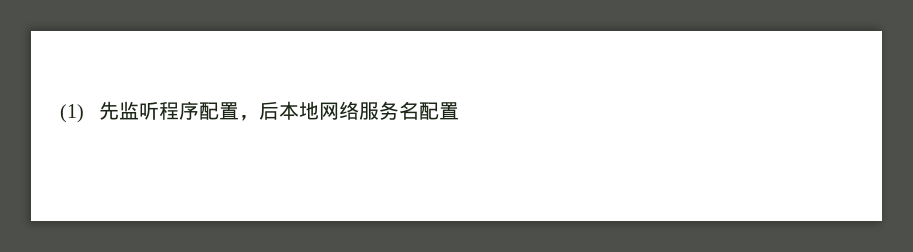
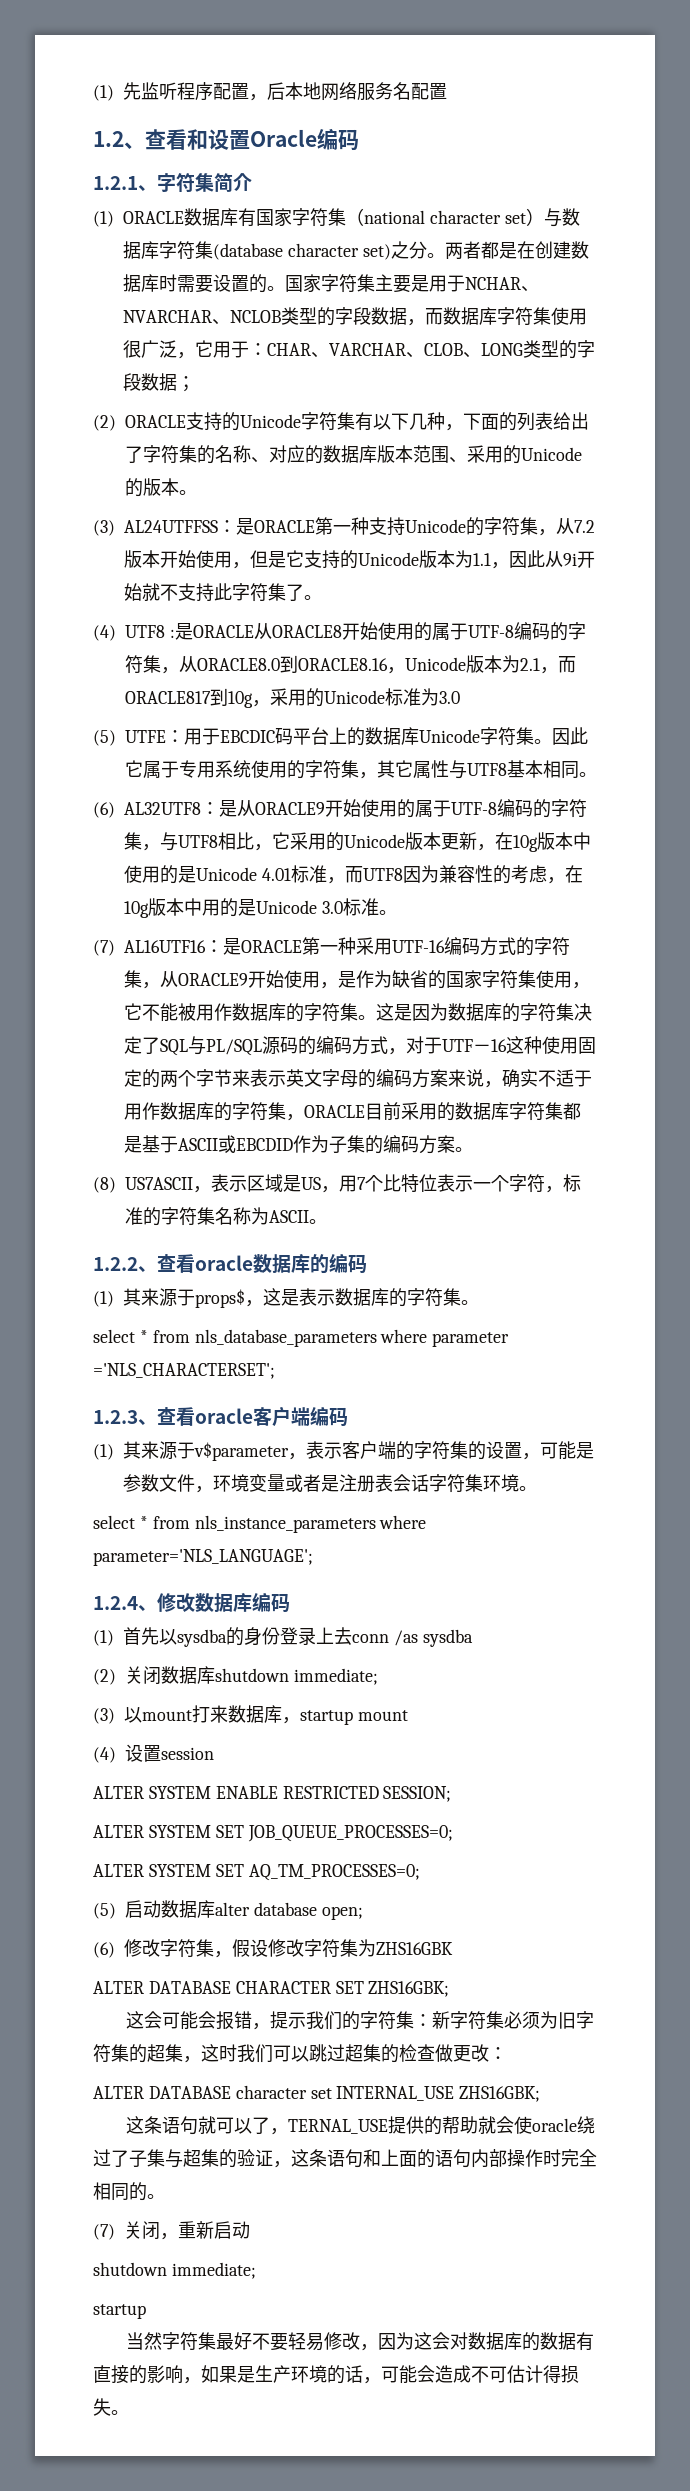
(459, 111) none -> [93,128,359,151] [93,173,252,192] [93,208,580,227] [123,241,589,260] [123,274,539,293] [123,307,587,326] [123,340,595,359] [123,373,195,392] [93,412,589,431] [125,445,582,464] [125,478,197,497] [93,517,595,536] [124,550,595,569] [124,583,322,602] [93,622,586,641] [125,655,576,674] [125,688,460,708] [93,727,588,746] [125,760,597,779] [93,799,587,818] [124,832,591,852] [124,865,583,884] [124,898,397,918] [93,937,570,956] [124,970,590,989] [124,1003,592,1022] [124,1036,596,1056] [124,1069,592,1088] [124,1102,581,1121] [124,1135,473,1154] [93,1174,581,1193] [125,1207,327,1226] [93,1253,367,1274] [93,1288,479,1308] [93,1329,510,1347] [93,1363,275,1379] [93,1406,348,1427] [93,1441,594,1461] [123,1474,537,1493] [93,1515,427,1533] [93,1549,313,1566] [93,1592,290,1612] [93,1627,473,1647] [93,1666,378,1685] [93,1705,408,1725] [93,1744,214,1763] [93,1786,452,1802] [93,1825,453,1842] [93,1864,420,1881] [93,1900,363,1920] [93,1939,453,1958] [93,1981,450,1997] [125,2011,594,2030] [93,2044,507,2063] [93,2085,541,2102] [125,2116,595,2135] [93,2149,597,2168] [93,2182,165,2201] [93,2221,250,2240] [93,2262,256,2279] [93,2304,146,2319] [125,2332,594,2351] [93,2365,579,2384] [93,2398,129,2416] // 1.2、查看和设置Oracle编码 // 1.2.1、字符集简介 // (1) ORACLE数据库有国家字符集（national character set）与数据库字符集(database character set)之分。两者都是在创建数据库时需要设置的。国家字符集主要是用于NCHAR、NVARCHAR、NCLOB类型的字段数据，而数据库字符集使用很广泛，它用于：CHAR、VARCHAR、CLOB、LONG类型的字段数据； // (2) ORACLE支持的Unicode字符集有以下几种，下面的列表给出了字符集的名称、对应的数据库版本范围、采用的Unicode的版本。 // (3) AL24UTFFSS：是ORACLE第一种支持Unicode的字符集，从7.2版本开始使用，但是它支持的Unicode版本为1.1，因此从9i开始就不支持此字符集了。 // (4) UTF8 :是ORACLE从ORACLE8开始使用的属于UTF-8编码的字符集，从ORACLE8.0到ORACLE8.16，Unicode版本为2.1，而ORACLE817到10g，采用的Unicode标准为3.0 // (5) UTFE：用于EBCDIC码平台上的数据库Unicode字符集。因此它属于专用系统使用的字符集，其它属性与UTF8基本相同。 // (6) AL32UTF8：是从ORACLE9开始使用的属于UTF-8编码的字符集，与UTF8相比，它采用的Unicode版本更新，在10g版本中使用的是Unicode 4.01标准，而UTF8因为兼容性的考虑，在10g版本中用的是Unicode 3.0标准。 // (7) AL16UTF16：是ORACLE第一种采用UTF-16编码方式的字符集，从ORACLE9开始使用，是作为缺省的国家字符集使用，它不能被用作数据库的字符集。这是因为数据库的字符集决定了SQL与PL/SQL源码的编码方式，对于UTF－16这种使用固定的两个字节来表示英文字母的编码方案来说，确实不适于用作数据库的字符集，ORACLE目前采用的数据库字符集都是基于ASCII或EBCDID作为子集的编码方案。 // (8) US7ASCII，表示区域是US，用7个比特位表示一个字符，标准的字符集名称为ASCII。 // 1.2.2、查看oracle数据库的编码 // (1)其来源于props$，这是表示数据库的字符集。 // select * from nls_database_parameters where parameter ='NLS_CHARACTERSET'; // 1.2.3、查看oracle客户端编码 // (1)其来源于v$parameter，表示客户端的字符集的设置，可能是参数文件，环境变量或者是注册表会话字符集环境。 // select * from nls_instance_parameters where parameter='NLS_LANGUAGE'; // 1.2.4、修改数据库编码 // (1)首先以sysdba的身份登录上去conn /as sysdba // (2)关闭数据库shutdown immediate; // (3)以mount打来数据库，startup mount // (4)设置session // ALTER SYSTEM ENABLE RESTRICTED SESSION; // ALTER SYSTEM SET JOB_QUEUE_PROCESSES=0; // ALTER SYSTEM SET AQ_TM_PROCESSES=0; // (5)启动数据库alter database open; // (6)修改字符集，假设修改字符集为ZHS16GBK // ALTER DATABASE CHARACTER SET ZHS16GBK; // 这会可能会报错，提示我们的字符集：新字符集必须为旧字符集的超集，这时我们可以跳过超集的检查做更改： // ALTER DATABASE character set INTERNAL_USE ZHS16GBK; // 这条语句就可以了，TERNAL_USE提供的帮助就会使oracle绕过了子集与超集的验证，这条语句和上面的语句内部操作时完全相同的。 // (7)关闭，重新启动 // shutdown immediate; // startup // 当然字符集最好不要轻易修改，因为这会对数据库的数据有直接的影响，如果是生产环境的话，可能会造成不可估计得损失。

